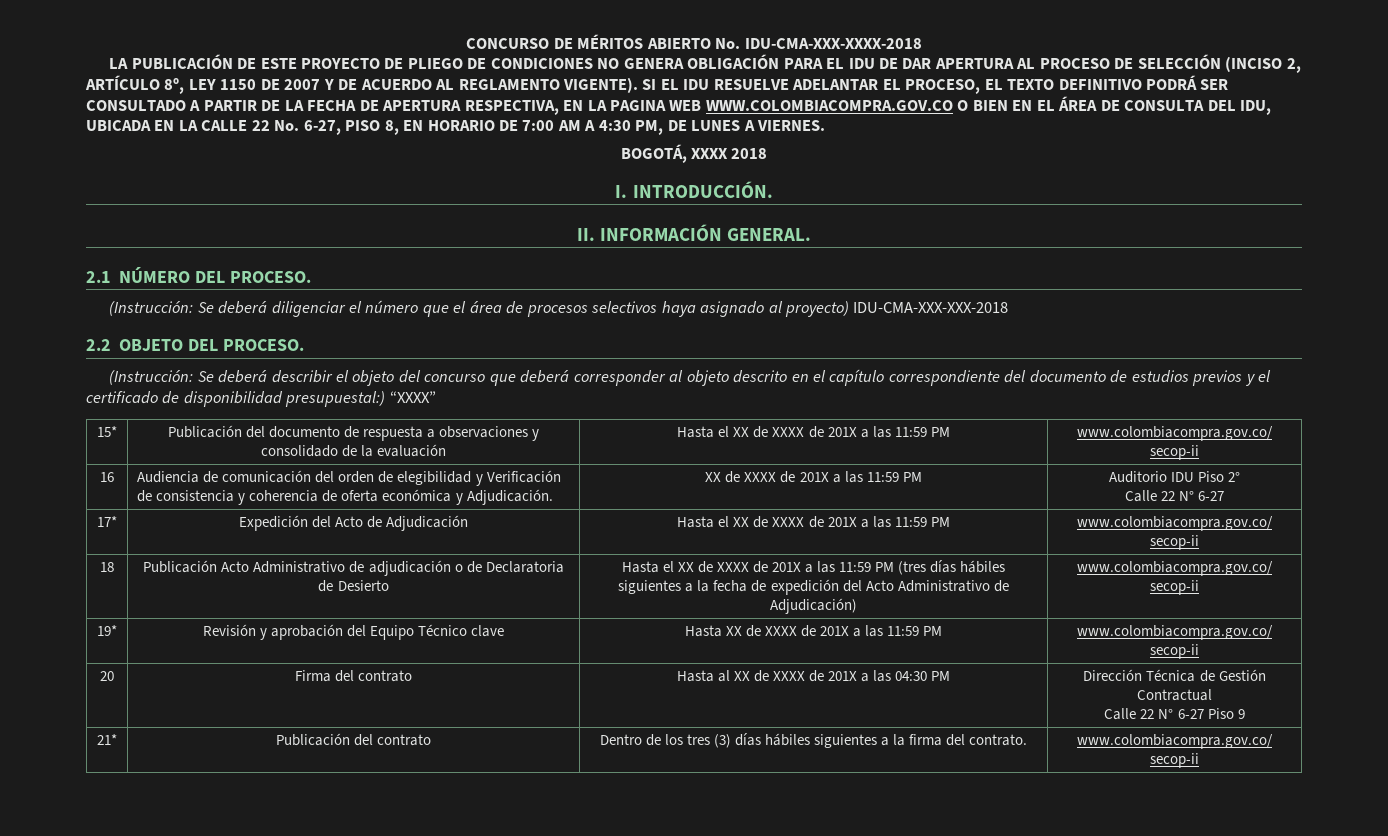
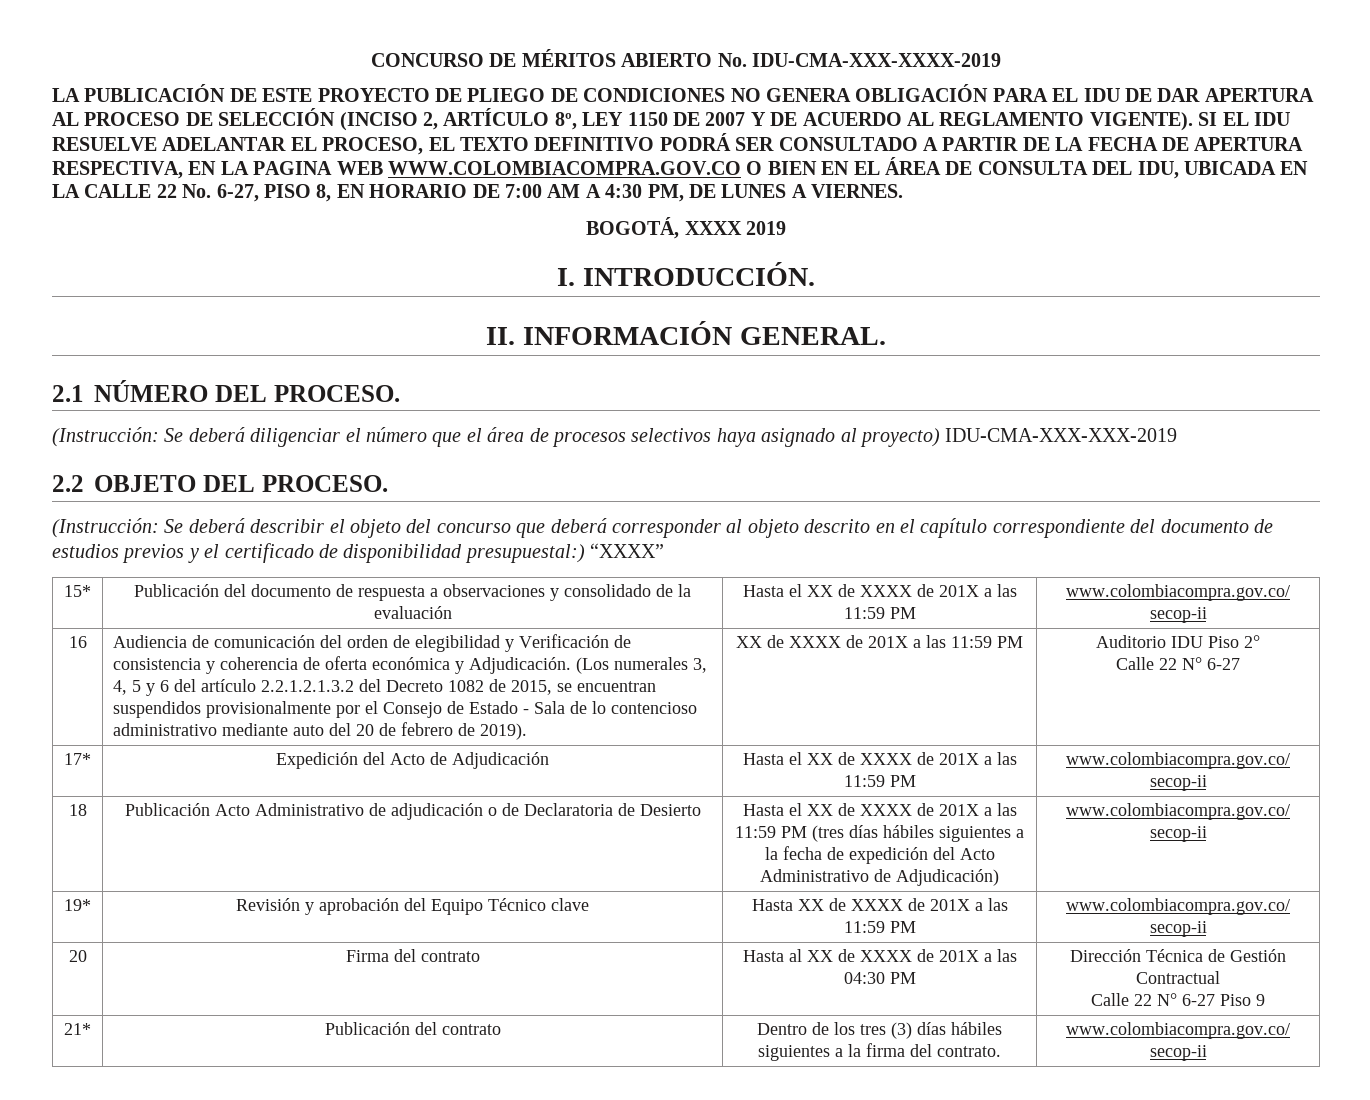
[744,38,922,49] IDU-CMA-XXX-XXXX-2018 -> [751,53,1001,67] IDU-CMA-XXX-XXXX-2019
[731,148,768,159] 2018 -> [745,221,786,235] 2019
[853,302,1009,313] IDU-CMA-XXX-XXX-2018 -> [945,428,1178,442] IDU-CMA-XXX-XXX-2019
(553, 497) none -> [576,657,708,674] [113,679,657,696] [113,701,698,718] [113,722,528,740] (Los numerales 3, 4, 5 y 6 del artículo 2.2.1.2.1.3.2 del Decreto 1082 de 2015, se encuentran suspendidos provisionalmente por el Consejo de Estado - Sala de lo contencioso administrativo mediante auto del 20 de febrero de 2019).

